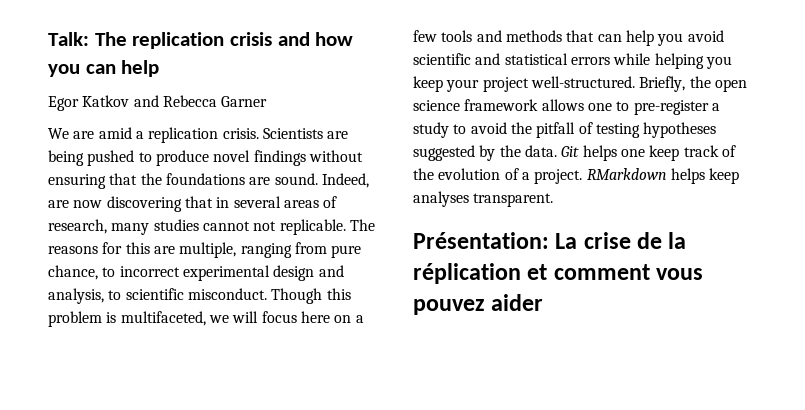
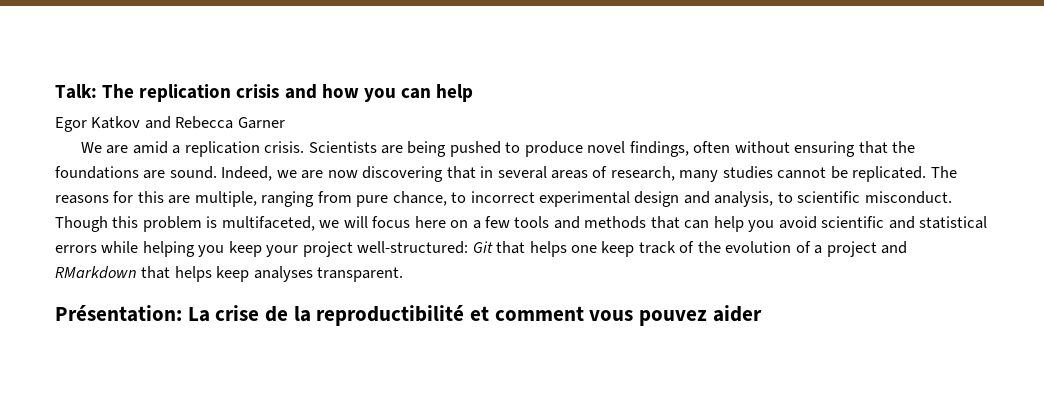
[253,150,306,166] findings -> [629,141,731,157] findings, often
(369, 180) none -> [276,170,297,178] we
[253,219,346,235] not replicable. -> [830,166,927,182] be replicated.
[530,76,747,92] [413,99,720,115] [413,122,717,138] [413,145,580,161] well-structured. Briefly, the open science framework allows one to pre-register a study to avoid the pitfall of testing hypotheses suggested by the data. Git -> [357,241,526,254] well-structured: Git that
[534,168,667,184] project. RMarkdown -> [826,241,908,257] [55,266,171,279] project and RMarkdown that
[413,263,521,284] réplication -> [316,305,465,326] reproductibilité

